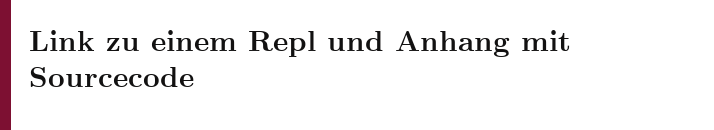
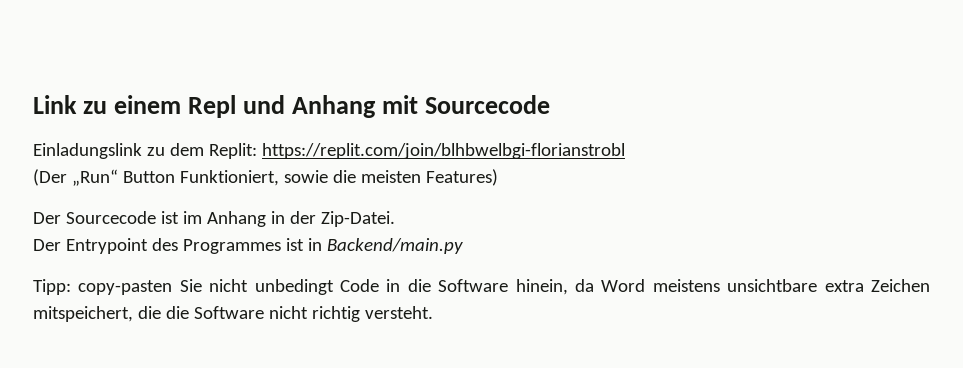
(194, 77) none -> [33,143,625,159] [33,169,498,186] [33,211,395,227] [33,238,463,254] [33,279,930,295] [33,306,433,322] // Einladungslink zu dem Replit: https://replit.com/join/blhbwelbgi-florianstrobl // (Der „Run“ Button Funktioniert, sowie die meisten Features) // Der Sourcecode ist im Anhang in der Zip-Datei. // Der Entrypoint des Programmes ist in Backend/main.py // Tipp: copy-pasten Sie nicht unbedingt Code in die Software hinein, da Word meistens unsichtbare extra Zeichen mitspeichert, die die Software nicht richtig versteht.

